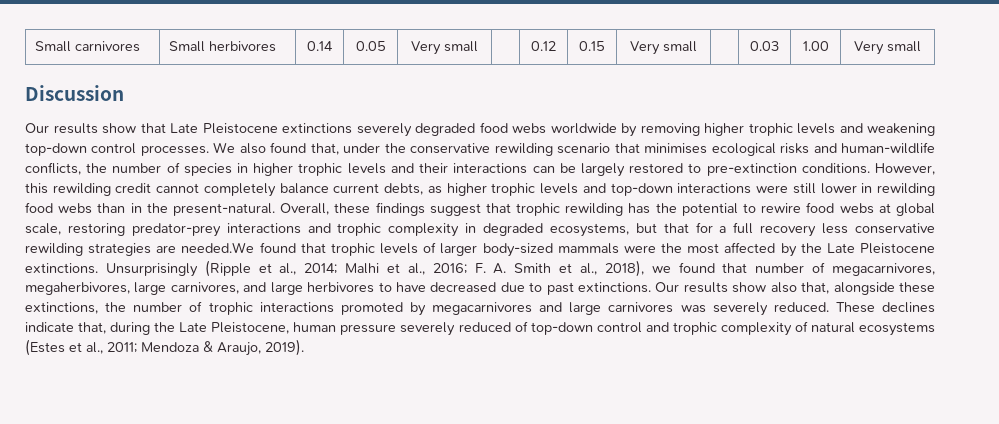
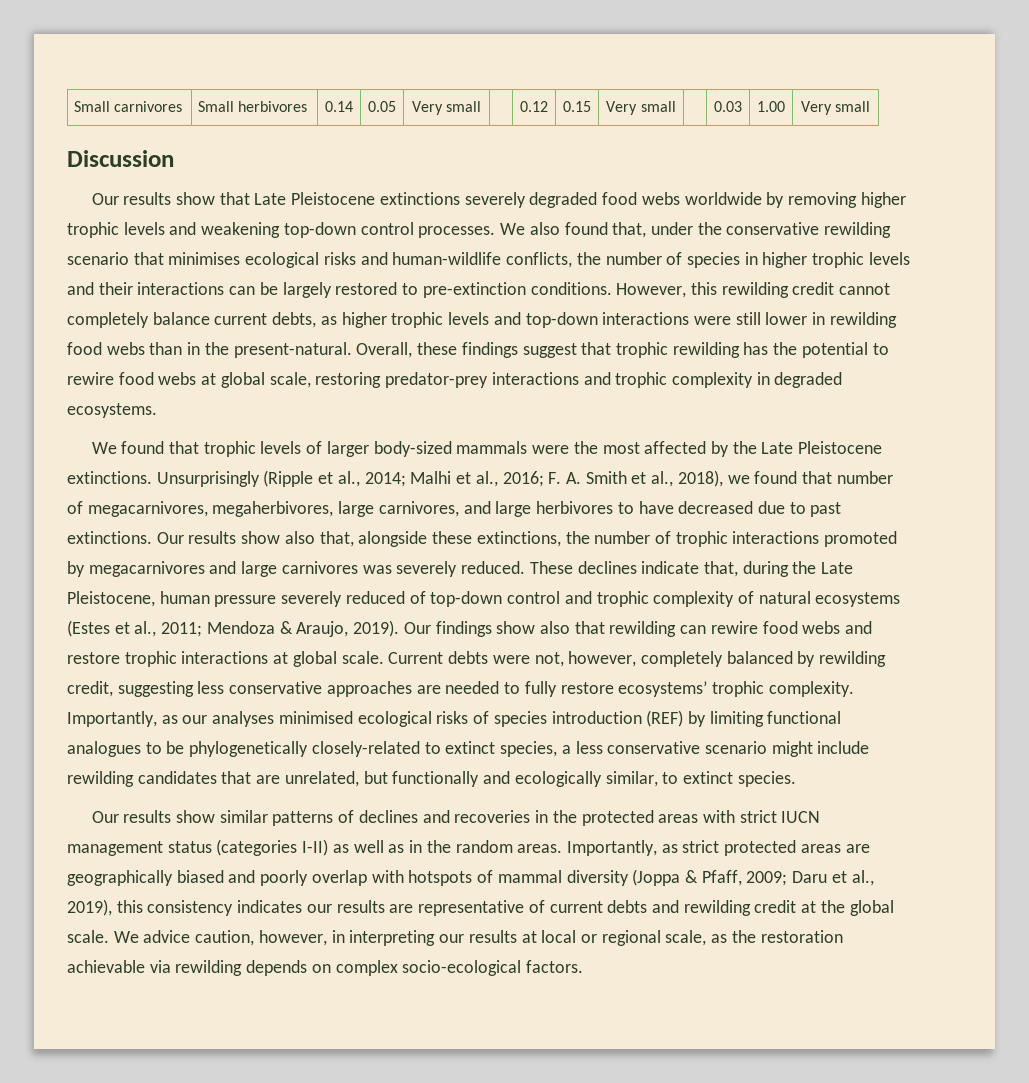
[549,222,935,237] [25,242,255,256] ecosystems, but that for a full recovery less conservative rewilding strategies are needed.We -> [67,403,157,418] [91,442,117,454] ecosystems. // We
(304, 347) none -> [403,621,873,637] [67,651,887,667] [67,681,854,697] [67,710,842,727] [67,741,870,757] [67,771,796,787] [91,810,821,826] [67,839,870,856] [67,869,874,886] [67,899,894,916] [67,930,843,946] [67,960,584,976] Our findings show also that rewilding can rewire food webs and restore trophic interactions at global scale. Current debts were not, however, completely balanced by rewilding credit, suggesting less conservative approaches are needed to fully restore ecosystems’ trophic complexity. Importantly, as our analyses minimised ecological risks of species introduction (REF) by limiting functional analogues to be phylogenetically closely-related to extinct species, a less conservative scenario might include rewilding candidates that are unrelated, but functionally and ecologically similar, to extinct species. // Our results show similar patterns of declines and recoveries in the protected areas with strict IUCN management status (categories I-II) as well as in the random areas. Importantly, as strict protected areas are geographically biased and poorly overlap with hotspots of mammal diversity (Joppa & Pfaff, 2009; Daru et al., 2019), this consistency indicates our results are representative of current debts and rewilding credit at the global scale. We advice caution, however, in interpreting our results at local or regional scale, as the restoration achievable via rewilding depends on complex socio-ecological factors.

